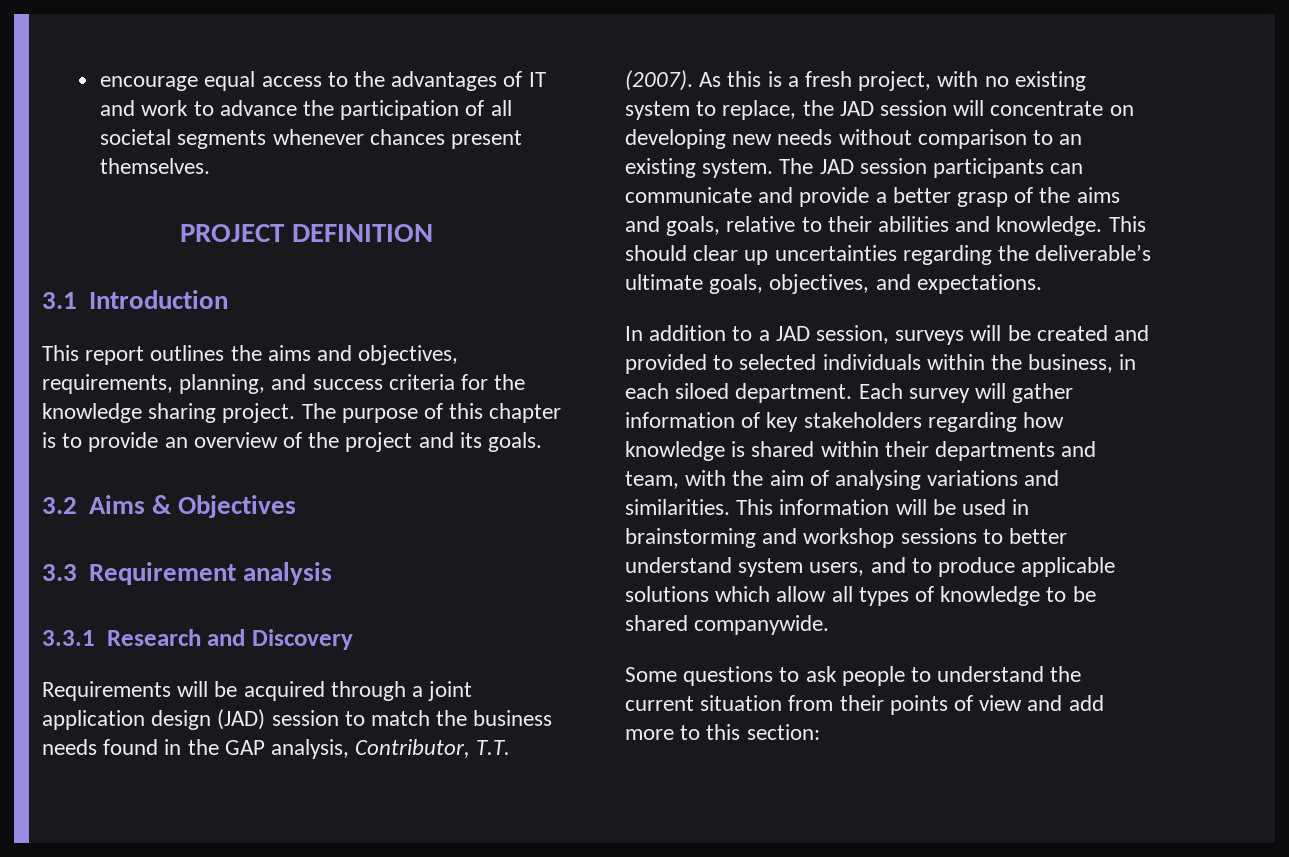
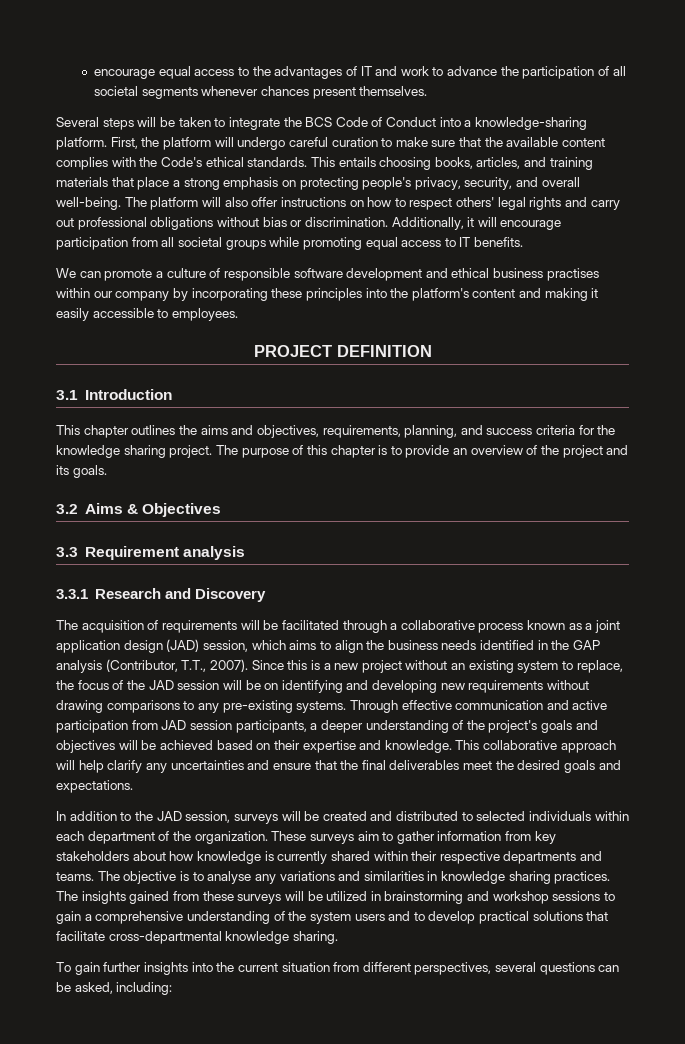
(211, 166) none -> [56,117,588,130] [56,137,606,150] [56,157,593,170] [56,177,580,190] [56,197,620,210] [56,217,562,230] [56,237,524,250] [56,268,599,281] [56,288,599,301] [56,308,238,321] // Several steps will be taken to integrate the BCS Code of Conduct into a knowledge-sharing platform. First, the platform will undergo careful curation to make sure that the available content complies with the Code's ethical standards. This entails choosing books, articles, and training materials that place a strong emphasis on protecting people's privacy, security, and overall well-being. The platform will also offer instructions on how to respect others' legal rights and carry out professional obligations without bias or discrimination. Additionally, it will encourage participation from all societal groups while promoting equal access to IT benefits. // We can promote a culture of responsible software development and ethical business practises within our company by incorporating these principles into the platform's content and making it easily accessible to employees.
[85,346,145,365] report -> [83,425,129,438] chapter
[42,681,325,701] Requirements will be acquired -> [56,620,339,633] The acquisition of requirements will be facilitated
[428,681,473,701] [42,709,431,730] joint application design (JAD) session to match -> [400,620,621,633] [56,639,363,653] collaborative process known as a joint application design (JAD) session, which aims to align
[103,739,159,755] found -> [480,640,535,650] identified
[271,739,511,759] [625,70,1009,91] analysis, Contributor, T.T. (2007). As this is a fresh project, with no -> [56,659,466,673] analysis (Contributor, T.T., 2007). Since this is a new project without an
[839,100,1134,116] [625,129,1083,149] [625,158,1084,178] [625,187,1120,207] [625,216,1146,236] [625,244,1152,265] [625,274,870,294] JAD session will concentrate on developing new needs without comparison to an existing system. The JAD session participants can communicate and provide a better grasp of the aims and goals, relative to their abilities and knowledge. This should clear up uncertainties regarding the deliverable’s ultimate goals, objectives, -> [77,680,590,693] [56,700,608,713] [56,720,598,733] [56,740,616,753] [56,760,596,773] focus of the JAD session will be on identifying and developing new requirements without drawing comparisons to any pre-existing systems. Through effective communication and active participation from JAD session participants, a deeper understanding of the project's goals and objectives will be achieved based on their expertise and knowledge. This collaborative approach will help clarify any uncertainties and ensure that the final deliverables meet the desired goals
[758,330,770,341] a -> [134,811,153,821] the
[625,354,707,374] provided -> [396,811,459,821] distributed
[991,354,1137,373] [625,383,1007,403] the business, in each siloed department. Each survey will -> [56,831,394,844] each department of the organization. These surveys aim to
[741,412,761,428] of -> [505,831,532,841] from
[927,412,1017,432] regarding -> [132,851,166,861] about
(746, 449) none -> [277,851,328,864] currently
(929, 449) none -> [439,851,500,864] respective
[625,470,1060,490] [625,499,1007,515] team, with the aim of analysing variations and similarities. This information will be used -> [56,871,611,884] [56,891,368,904] teams. The objective is to analyse any variations and similarities in knowledge sharing practices. The insights gained from these surveys will be utilized
[1009,528,1068,544] [625,557,1116,577] [625,586,1096,606] [625,615,830,635] [625,666,1082,686] [625,695,1104,715] [625,724,820,740] better understand system users, and to produce applicable solutions which allow all types of knowledge to be shared companywide. // Some questions to ask people to understand the current situation from their points of view and add more to this section: -> [56,911,609,924] [56,931,338,944] [56,962,620,975] [56,982,173,995] gain a comprehensive understanding of the system users and to develop practical solutions that facilitate cross-departmental knowledge sharing. // To gain further insights into the current situation from different perspectives, several questions can be asked, including:

